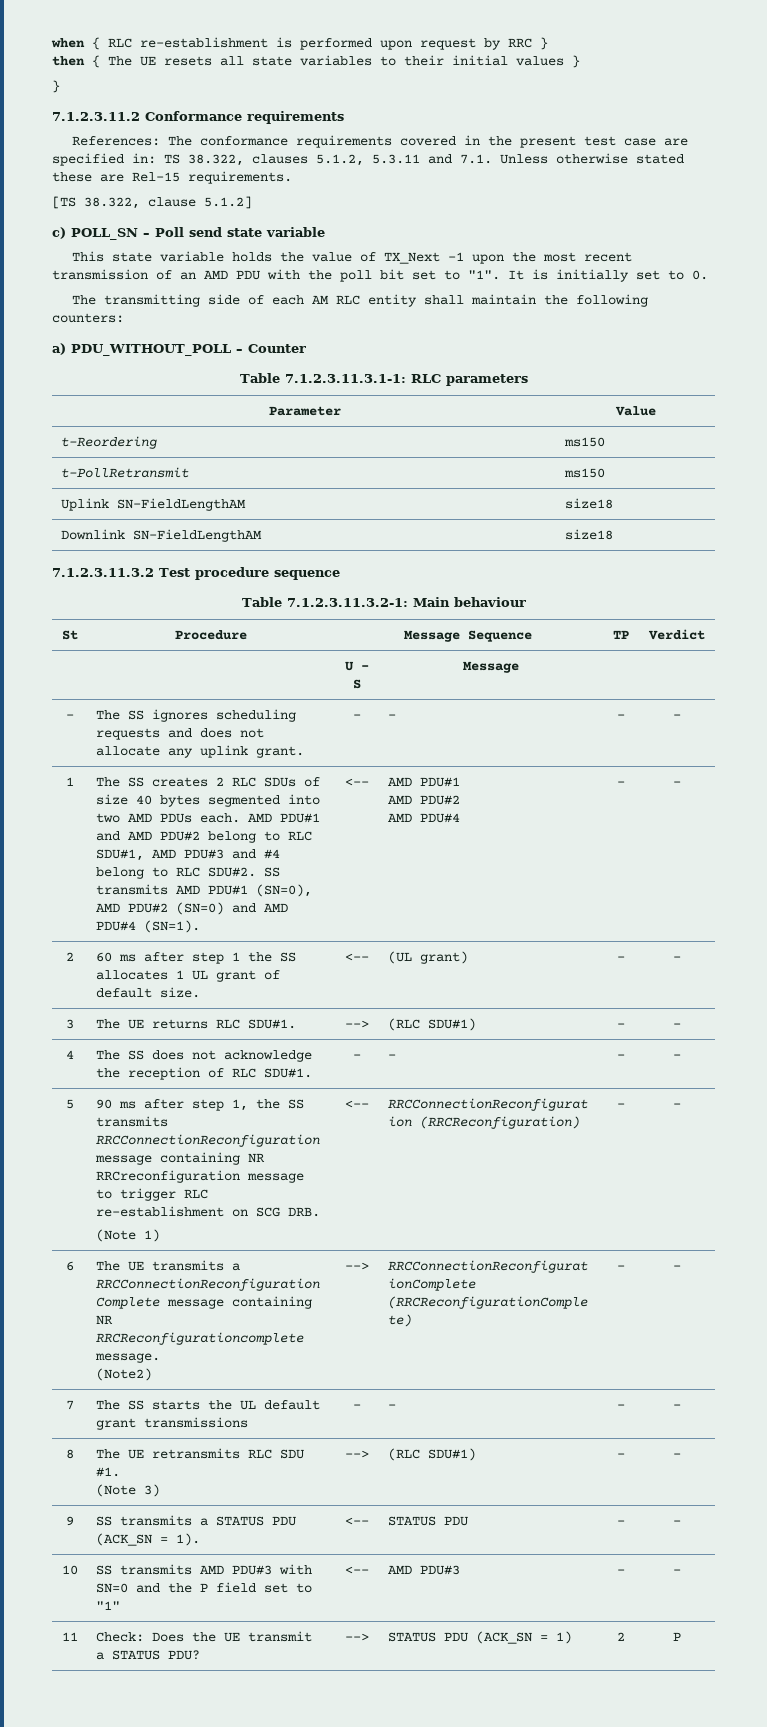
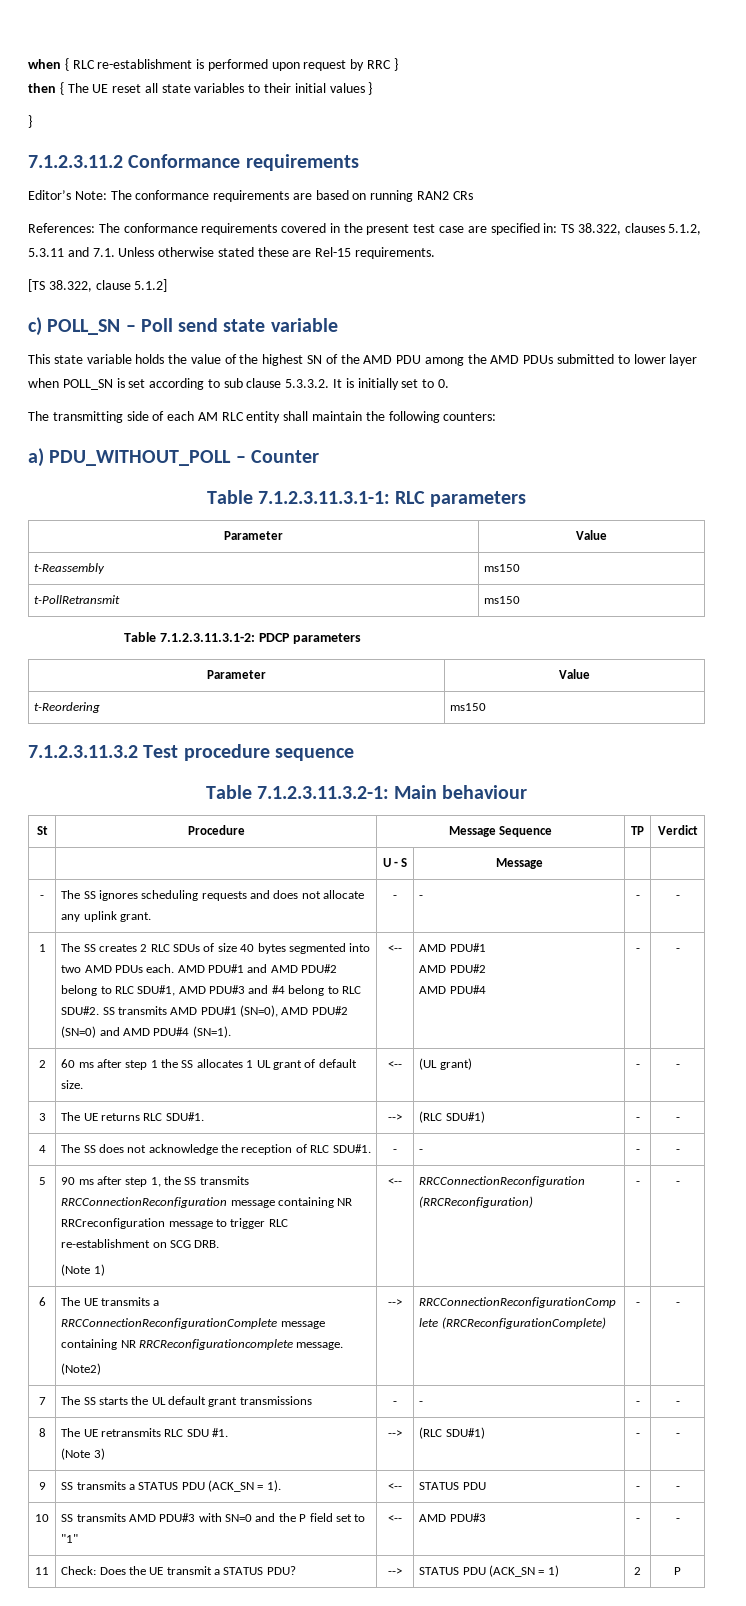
[164,56,212,66] resets -> [112,84,142,93] reset
(344, 117) none -> [28,190,473,202] // Editor’s Note: The conformance requirements are based on running RAN2 CRs
[383,252,632,264] [52,269,500,282] TX_Next -1 upon the most recent transmission of an AMD PDU with the poll bit set to "1". -> [239,354,698,366] [28,378,330,390] the highest SN of the AMD PDU among the AMD PDUs submitted to lower layer when POLL_SN is set according to sub clause 5.3.3.2.
[61,436,158,449] t-Reordering -> [34,563,106,574] t-Reassembly
[61,498,247,511] [565,498,614,509] [61,529,263,542] [565,529,614,540] // Uplink SN-FieldLengthAM | size18 // Downlink SN-FieldLengthAM | size18 -> [124,632,361,644] [207,670,266,679] [559,669,590,679] [34,702,101,713] [450,703,487,711] // Table 7.1.2.3.11.3.1-2: PDCP parameters // Parameter | Value // t-Reordering | ms150

